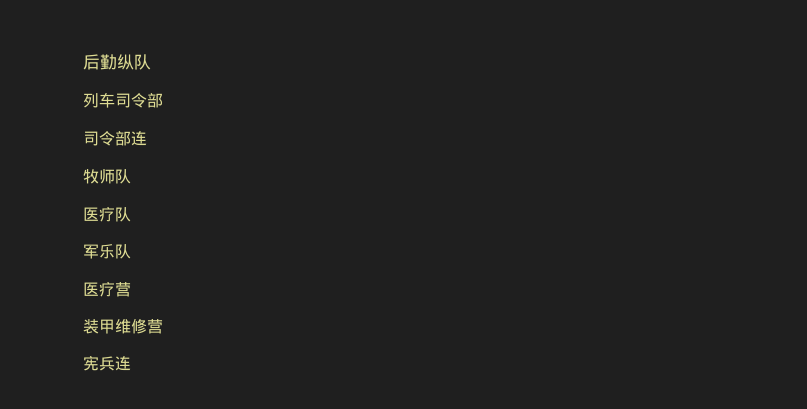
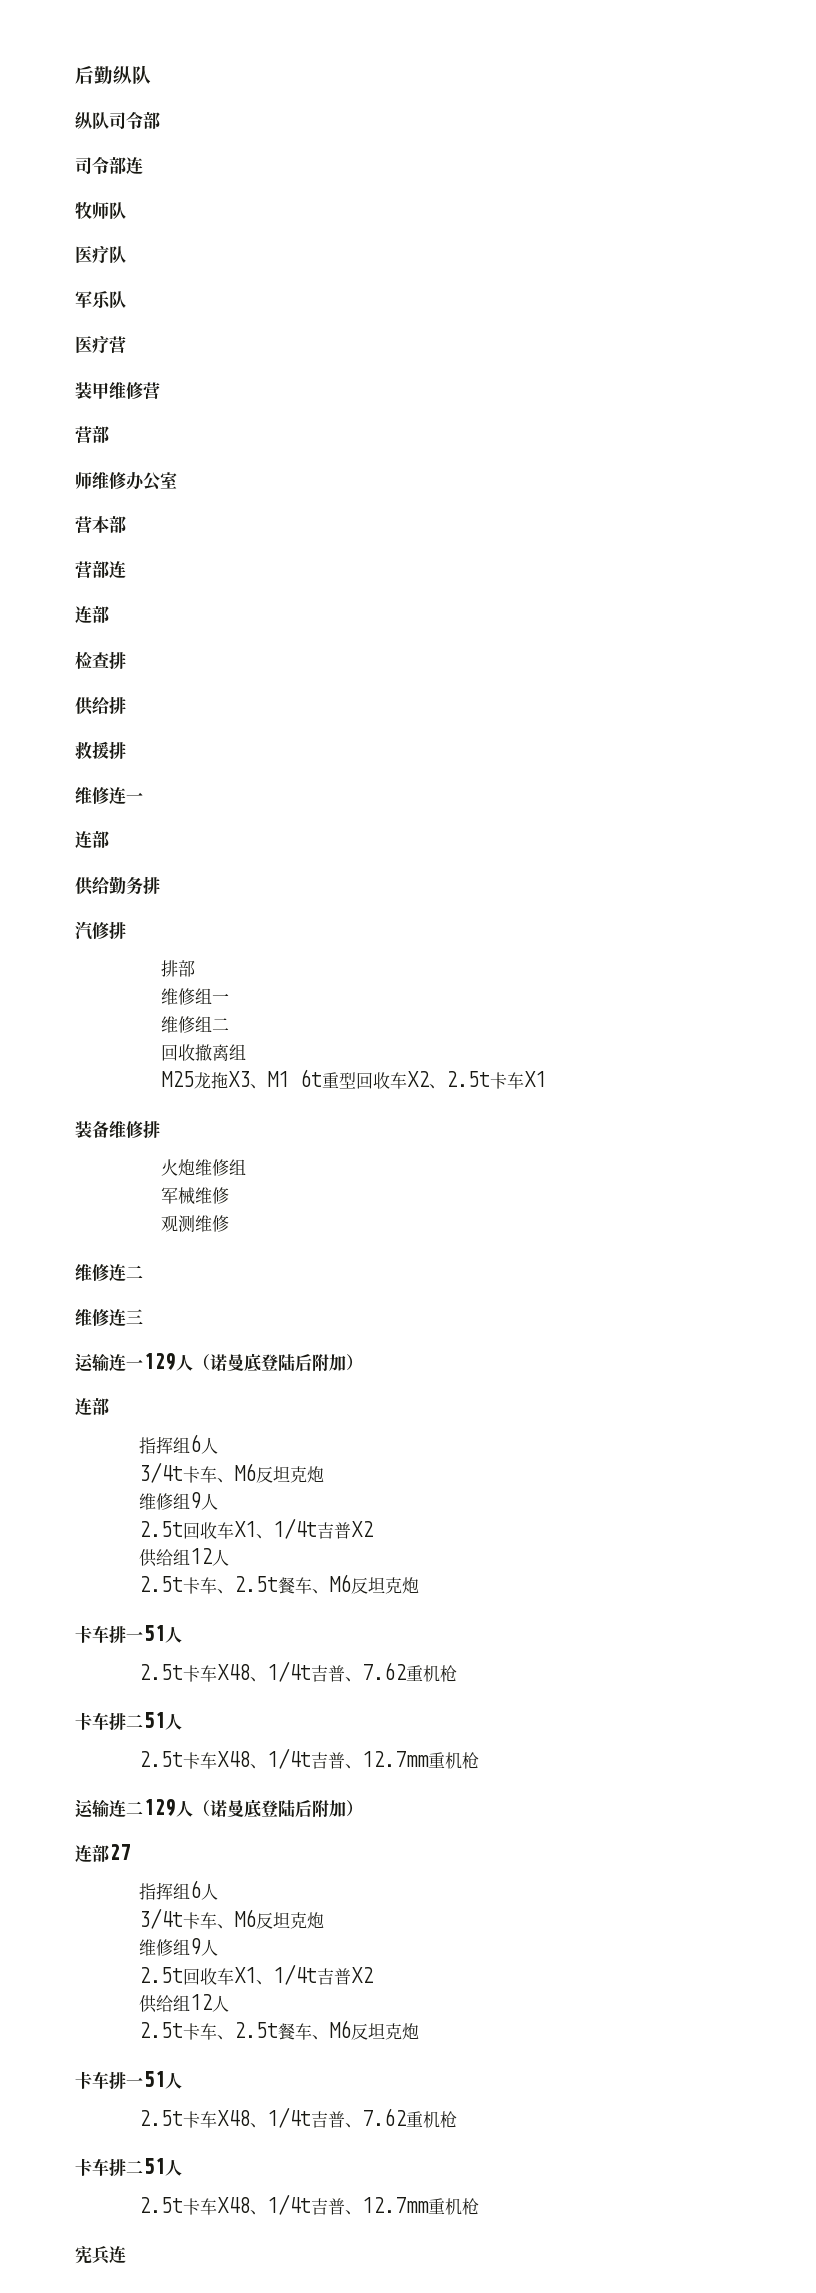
[83,93,115,108] 列车 -> [75,112,109,129] 纵队
(163, 326) none -> [75,426,109,444] [75,471,177,491] [75,516,126,534] [75,561,126,579] [75,606,109,623] [75,651,126,669] [75,696,126,716] [75,741,126,759] [75,786,143,804] [75,831,109,848] [75,876,160,896] [75,921,126,940] [160,960,195,977] [160,988,229,1005] [160,1016,229,1033] [160,1044,246,1061] [160,1069,546,1089] [75,1120,160,1138] [160,1159,246,1176] [160,1187,229,1205] [160,1215,229,1232] [75,1263,143,1281] [75,1308,143,1326] [75,1353,363,1372] [75,1398,109,1415] [139,1434,219,1454] [139,1462,325,1483] [139,1492,219,1510] [139,1518,374,1539] [139,1548,230,1567] [139,1574,420,1594] [75,1625,182,1643] [139,1661,458,1682] [75,1712,182,1730] [139,1748,480,1769] [75,1799,363,1818] [75,1844,131,1862] [139,1880,219,1900] [139,1908,325,1929] [139,1938,219,1956] [139,1964,374,1985] [139,1994,230,2013] [139,2020,420,2040] [75,2071,182,2089] [139,2107,458,2128] [75,2158,182,2176] [139,2194,480,2215] // 营部 // 师维修办公室 // 营本部 // 营部连 // 连部 // 检查排 // 供给排 // 救援排 // 维修连一 // 连部 // 供给勤务排 // 汽修排 // 排部 // 维修组一 // 维修组二 // 回收撤离组 // M25龙拖X3、M1 6t重型回收车X2、2.5t卡车X1 // 装备维修排 // 火炮维修组 // 军械维修 // 观测维修 // 维修连二 // 维修连三 // 运输连一129人（诺曼底登陆后附加） // 连部 // 指挥组6人 // 3/4t卡车、M6反坦克炮 // 维修组9人 // 2.5t回收车X1、1/4t吉普X2 // 供给组12人 // 2.5t卡车、2.5t餐车、M6反坦克炮 // 卡车排一51人 // 2.5t卡车X48、1/4t吉普、7.62重机枪 // 卡车排二51人 // 2.5t卡车X48、1/4t吉普、12.7mm重机枪 // 运输连二129人（诺曼底登陆后附加） // 连部27 // 指挥组6人 // 3/4t卡车、M6反坦克炮 // 维修组9人 // 2.5t回收车X1、1/4t吉普X2 // 供给组12人 // 2.5t卡车、2.5t餐车、M6反坦克炮 // 卡车排一51人 // 2.5t卡车X48、1/4t吉普、7.62重机枪 // 卡车排二51人 // 2.5t卡车X48、1/4t吉普、12.7mm重机枪

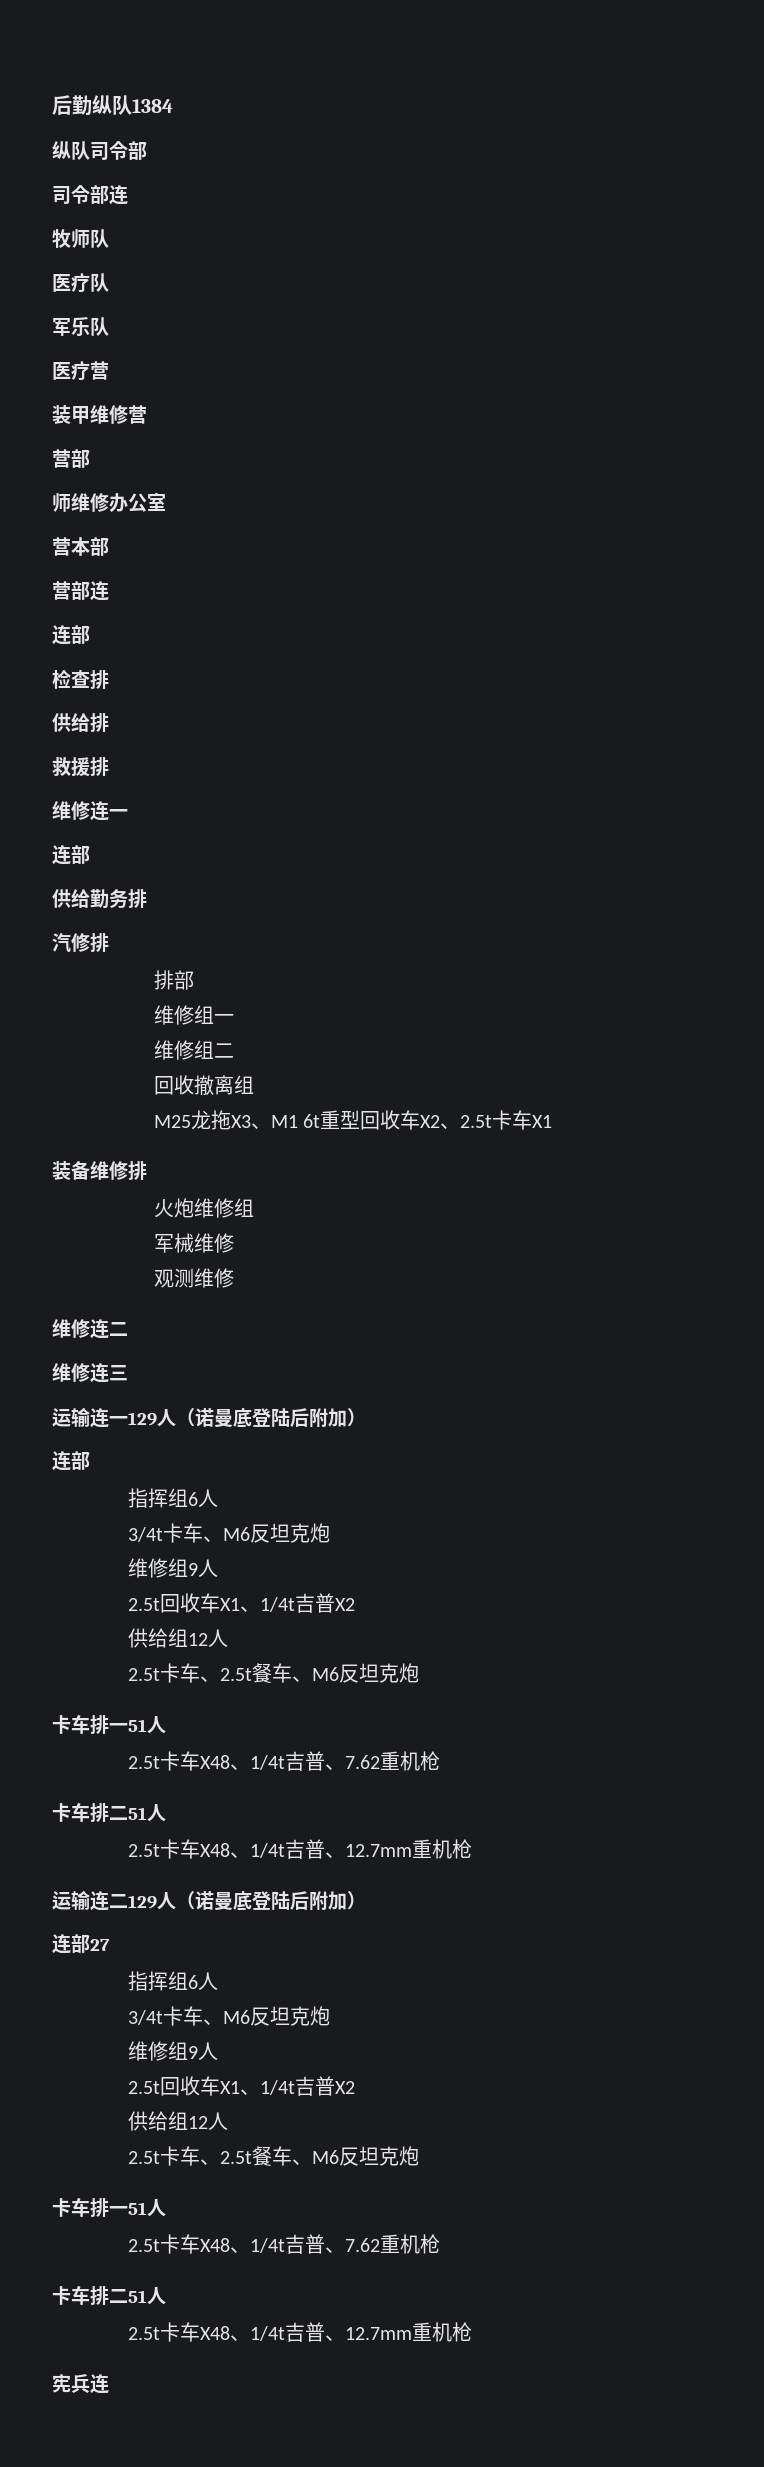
(151, 74) none -> [132,99,173,113] 1384

